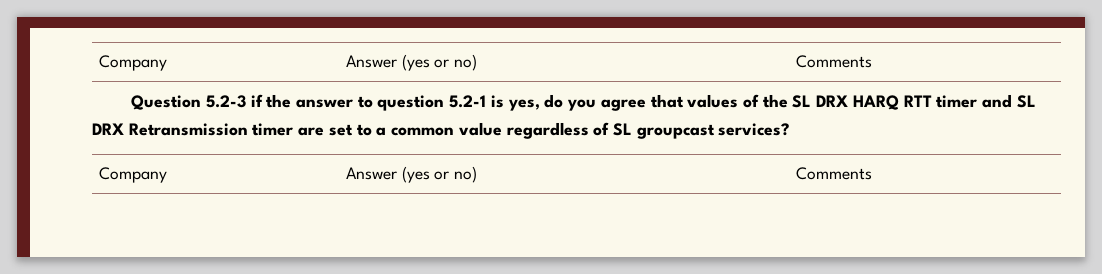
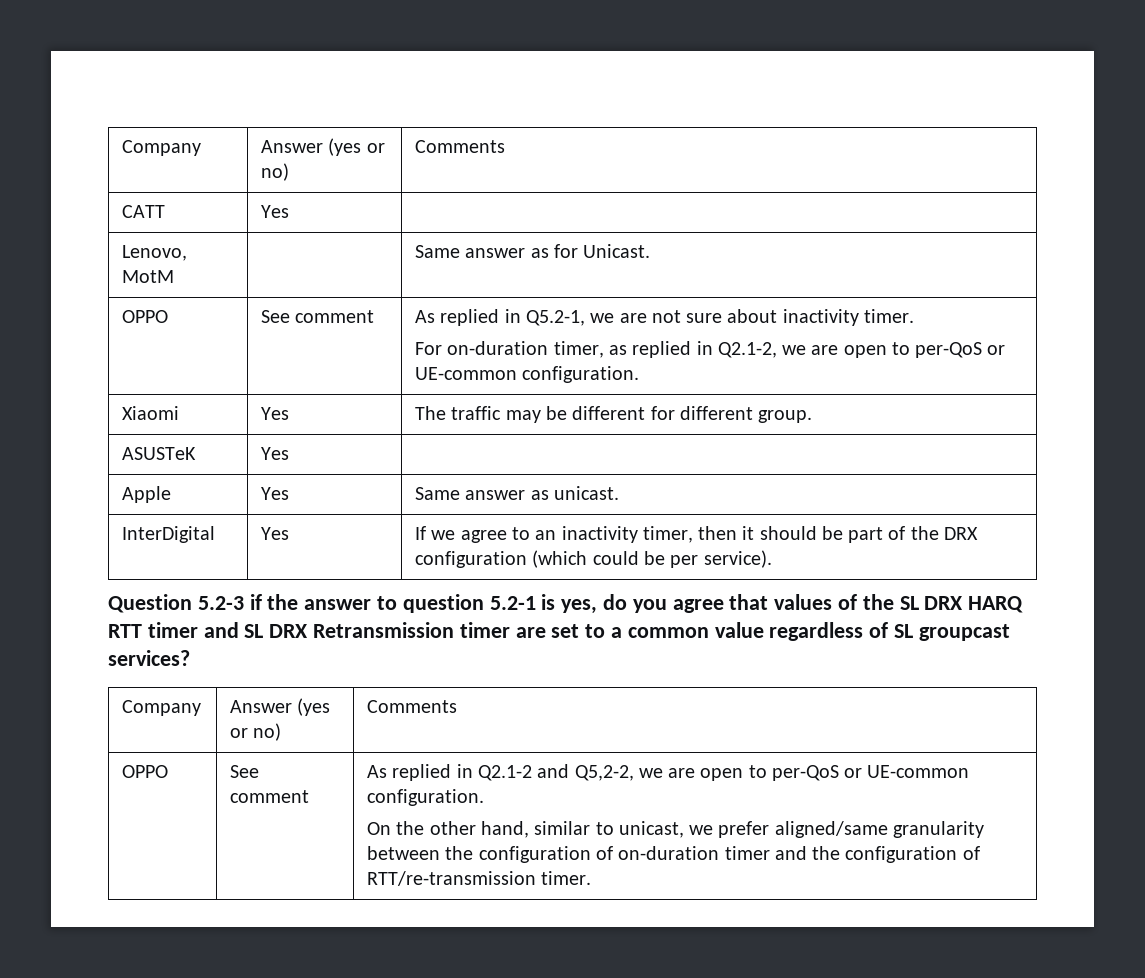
[99,55,168,71] [346,54,478,71] [796,55,873,68] Company | Answer (yes or no) | Comments -> [122,140,202,156] [261,138,385,156] [261,163,290,181] [415,140,506,153] [122,205,166,218] [261,205,290,218] [122,245,188,261] [122,270,175,283] [415,244,651,258] [122,310,169,323] [261,310,375,323] [415,309,914,326] [415,341,1006,358] [415,366,640,383] [122,406,180,420] [261,407,290,420] [415,406,813,423] [122,447,197,460] [261,447,290,460] [122,486,172,503] [261,487,290,500] [415,486,619,500] [122,526,216,543] [261,527,290,540] [415,526,978,543] [415,550,772,568] Company | Answer (yes or no) | Comments // CATT | Yes | // Lenovo, MotM | | Same answer as for Unicast. // OPPO | See comment | As replied in Q5.2-1, we are not sure about inactivity timer. // For on-duration timer, as replied in Q2.1-2, we are open to per-QoS or UE-common configuration. // Xiaomi | Yes | The traffic may be different for different group. // ASUSTeK | Yes | // Apple | Yes | Same answer as unicast. // InterDigital | Yes | If we agree to an inactivity timer, then it should be part of the DRX configuration (which could be per service).
(873, 173) none -> [122,765,169,778] [230,765,260,778] [230,790,310,803] [367,764,970,781] [367,789,485,806] [367,821,984,838] [367,846,980,863] [367,871,592,886] // OPPO | See comment | As replied in Q2.1-2 and Q5,2-2, we are open to per-QoS or UE-common configuration. // On the other hand, similar to unicast, we prefer aligned/same granularity between the configuration of on-duration timer and the configuration of RTT/re-transmission timer.

